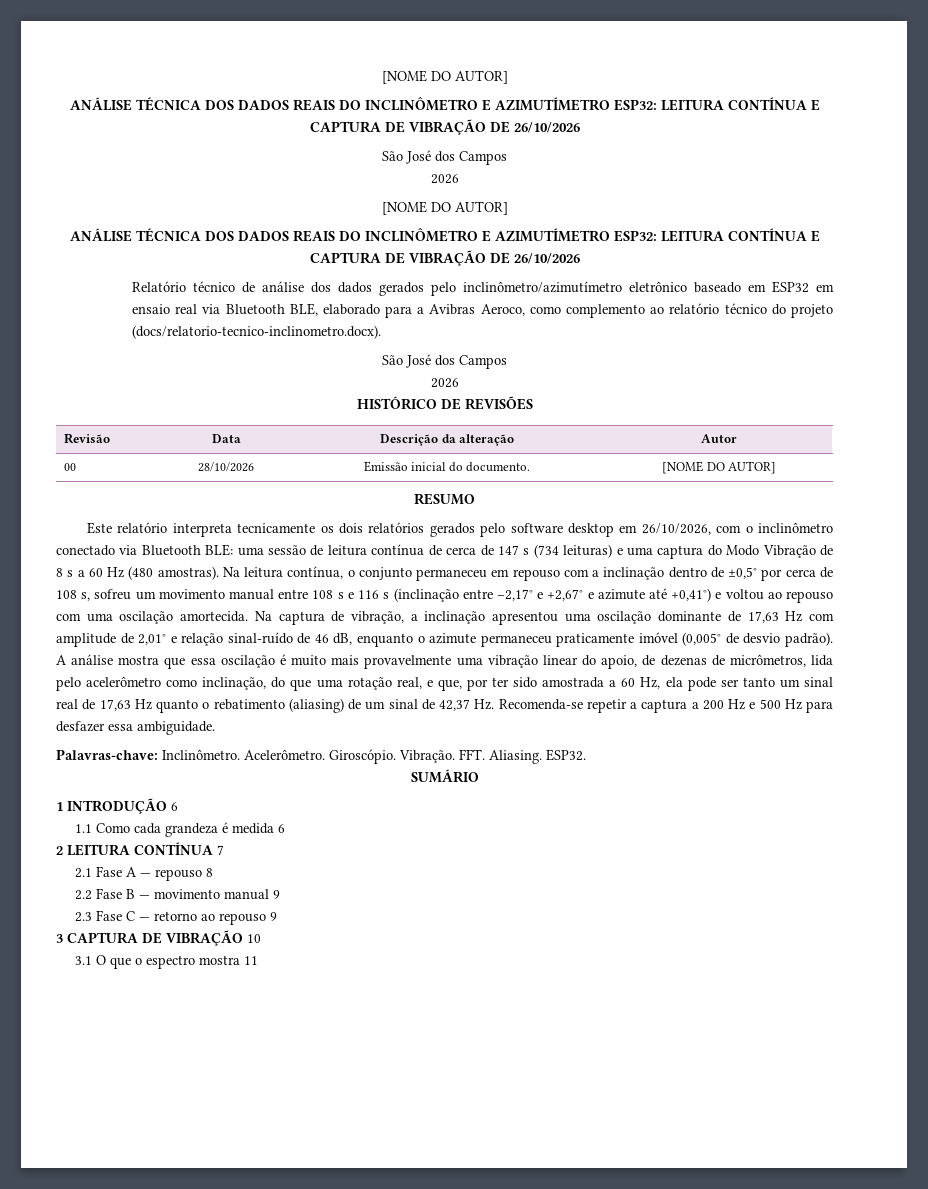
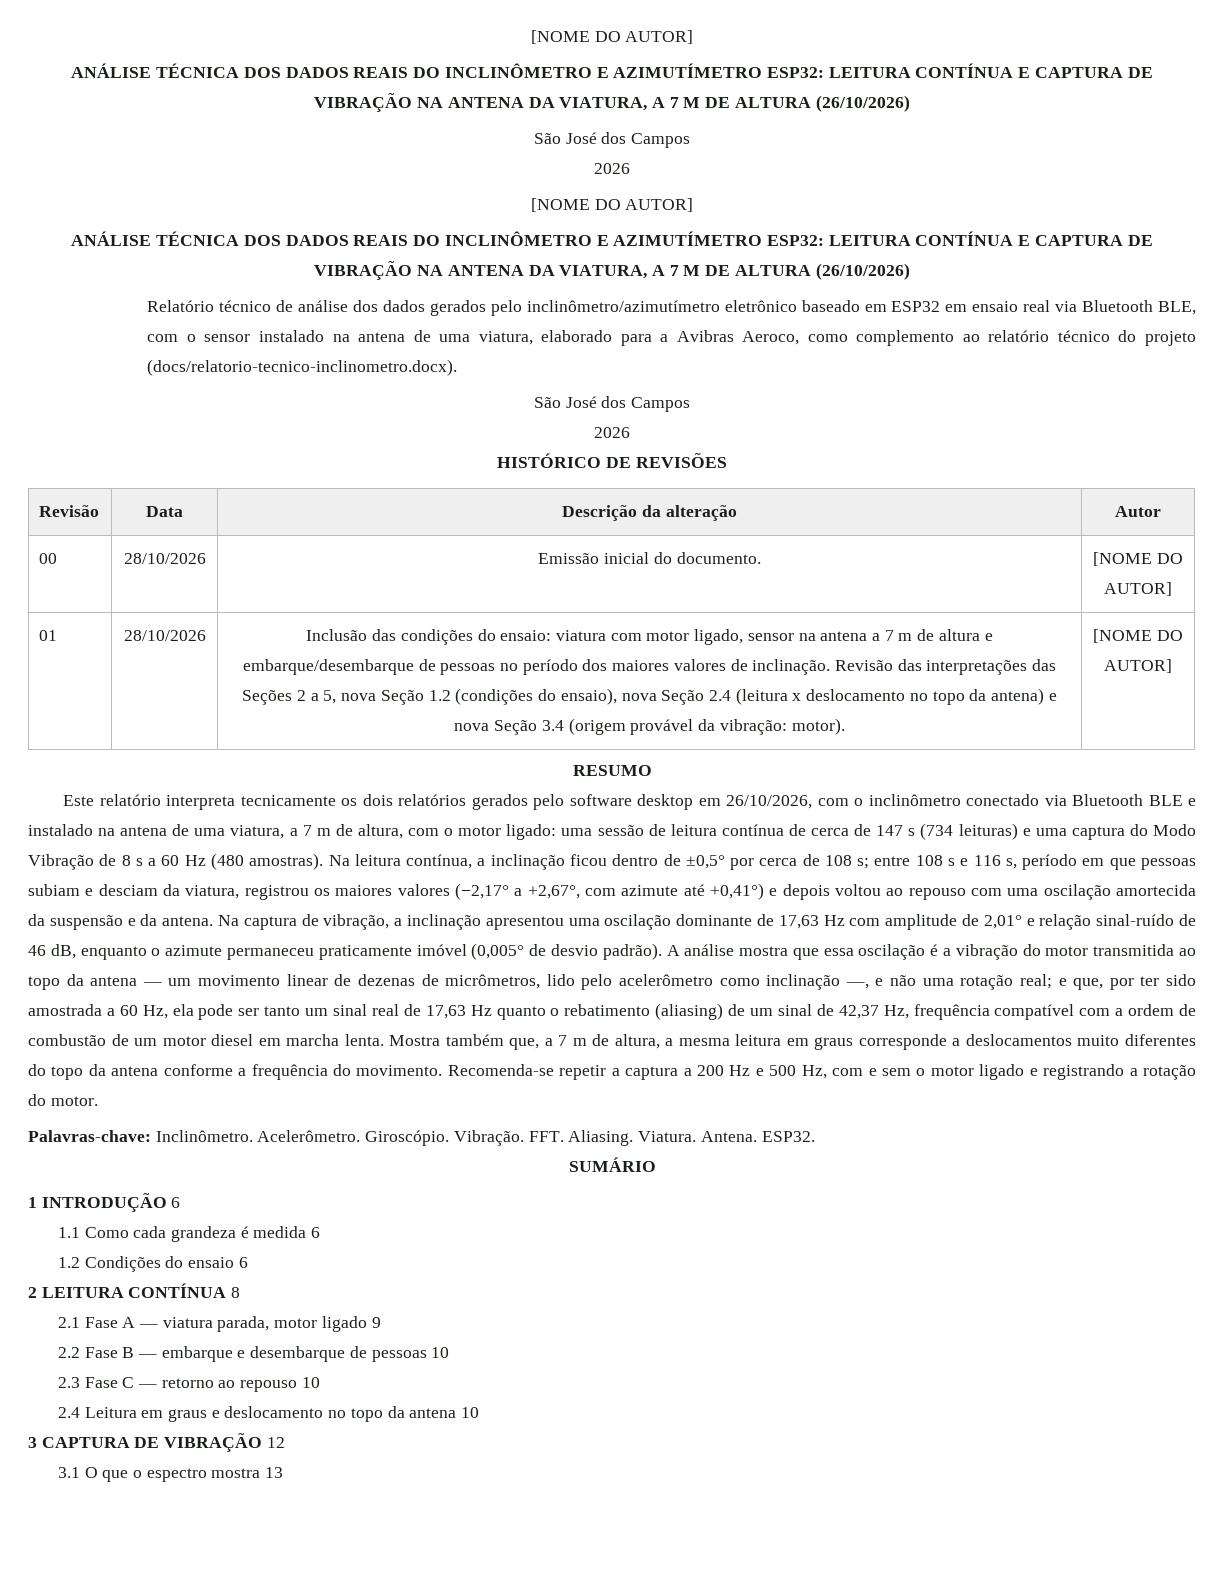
[489,121,580,133] DE 26/10/2026 -> [417,95,910,112] NA ANTENA DA VIATURA, A 7 M DE ALTURA (26/10/2026)
[489,252,580,264] DE 26/10/2026 -> [417,263,910,280] NA ANTENA DA VIATURA, A 7 M DE ALTURA (26/10/2026)
(318, 309) none -> [147,330,533,345] com o sensor instalado na antena de uma viatura,
(777, 467) none -> [39,630,58,641] [123,630,206,641] [306,629,993,645] [242,659,1057,675] [242,688,1057,705] [454,718,845,735] [1093,629,1183,643] [1104,659,1172,673] // 01 | 28/10/2026 | Inclusão das condições do ensaio: viatura com motor ligado, sensor na antena a 7 m de altura e embarque/desembarque de pessoas no período dos maiores valores de inclinação. Revisão das interpretações das Seções 2 a 5, nova Seção 1.2 (condições do ensaio), nova Seção 2.4 (leitura x deslocamento no topo da antena) e nova Seção 3.4 (origem provável da vibração: motor). | [NOME DO AUTOR]
[205,544,234,556] BLE: -> [1148,795,1196,806] [28,824,557,840] BLE e instalado na antena de uma viatura, a 7 m de altura, com o motor ligado:
[347,567,665,581] o conjunto permaneceu em repouso com a inclinação -> [477,854,607,870] a inclinação ficou
[81,589,275,601] s, sofreu um movimento manual -> [857,858,870,869] s;
[383,588,594,602] s (inclinação entre −2,17° e +2,67° e -> [1005,854,1196,870] [28,883,616,900] s, período em que pessoas subiam e desciam da viatura, registrou os maiores valores (−2,17° a +2,67°, com
(722, 595) none -> [782,884,830,900] depois
[180,611,249,622] amortecida. -> [1116,884,1197,896] [28,914,214,930] amortecida da suspensão e da antena.
[291,655,638,669] muito mais provavelmente uma vibração linear do apoio, -> [943,944,1196,960] [28,974,328,990] a vibração do motor transmitida ao topo da antena — um movimento linear
[810,655,833,666] lida -> [546,974,575,986] lido
[202,677,312,691] inclinação, do que -> [766,974,917,990] inclinação —, e não
[396,677,422,689] real, -> [1019,974,1052,989] real;
[474,699,495,710] Hz. -> [883,1004,1196,1020] [28,1034,1196,1050] [28,1064,443,1080] Hz, frequência compatível com a ordem de combustão de um motor diesel em marcha lenta. Mostra também que, a 7 m de altura, a mesma leitura em graus corresponde a deslocamentos muito diferentes do topo da antena conforme a frequência do movimento.
[784,699,833,713] [56,721,215,735] Hz para desfazer essa ambiguidade. -> [801,1064,1196,1080] [28,1094,98,1106] Hz, com e sem o motor ligado e registrando a rotação do motor.
(542, 757) none -> [638,1131,757,1142] Viatura. Antena.
(285, 828) none -> [57,1256,248,1272] // 1.2 Condições do ensaio 6
[217,845,224,855] 7 -> [231,1287,241,1298] 8
[154,868,213,881] repouso 8 -> [162,1316,381,1332] viatura parada, motor ligado 9
[153,889,280,900] movimento manual 9 -> [161,1346,450,1362] embarque e desembarque de pessoas 10
[269,912,277,921] 9 -> [301,1377,320,1388] [57,1406,480,1422] 10 // 2.4 Leitura em graus e deslocamento no topo da antena 10
[247,934,261,943] 10 -> [266,1437,285,1448] 12
[243,956,258,965] 11 -> [265,1467,284,1478] 13

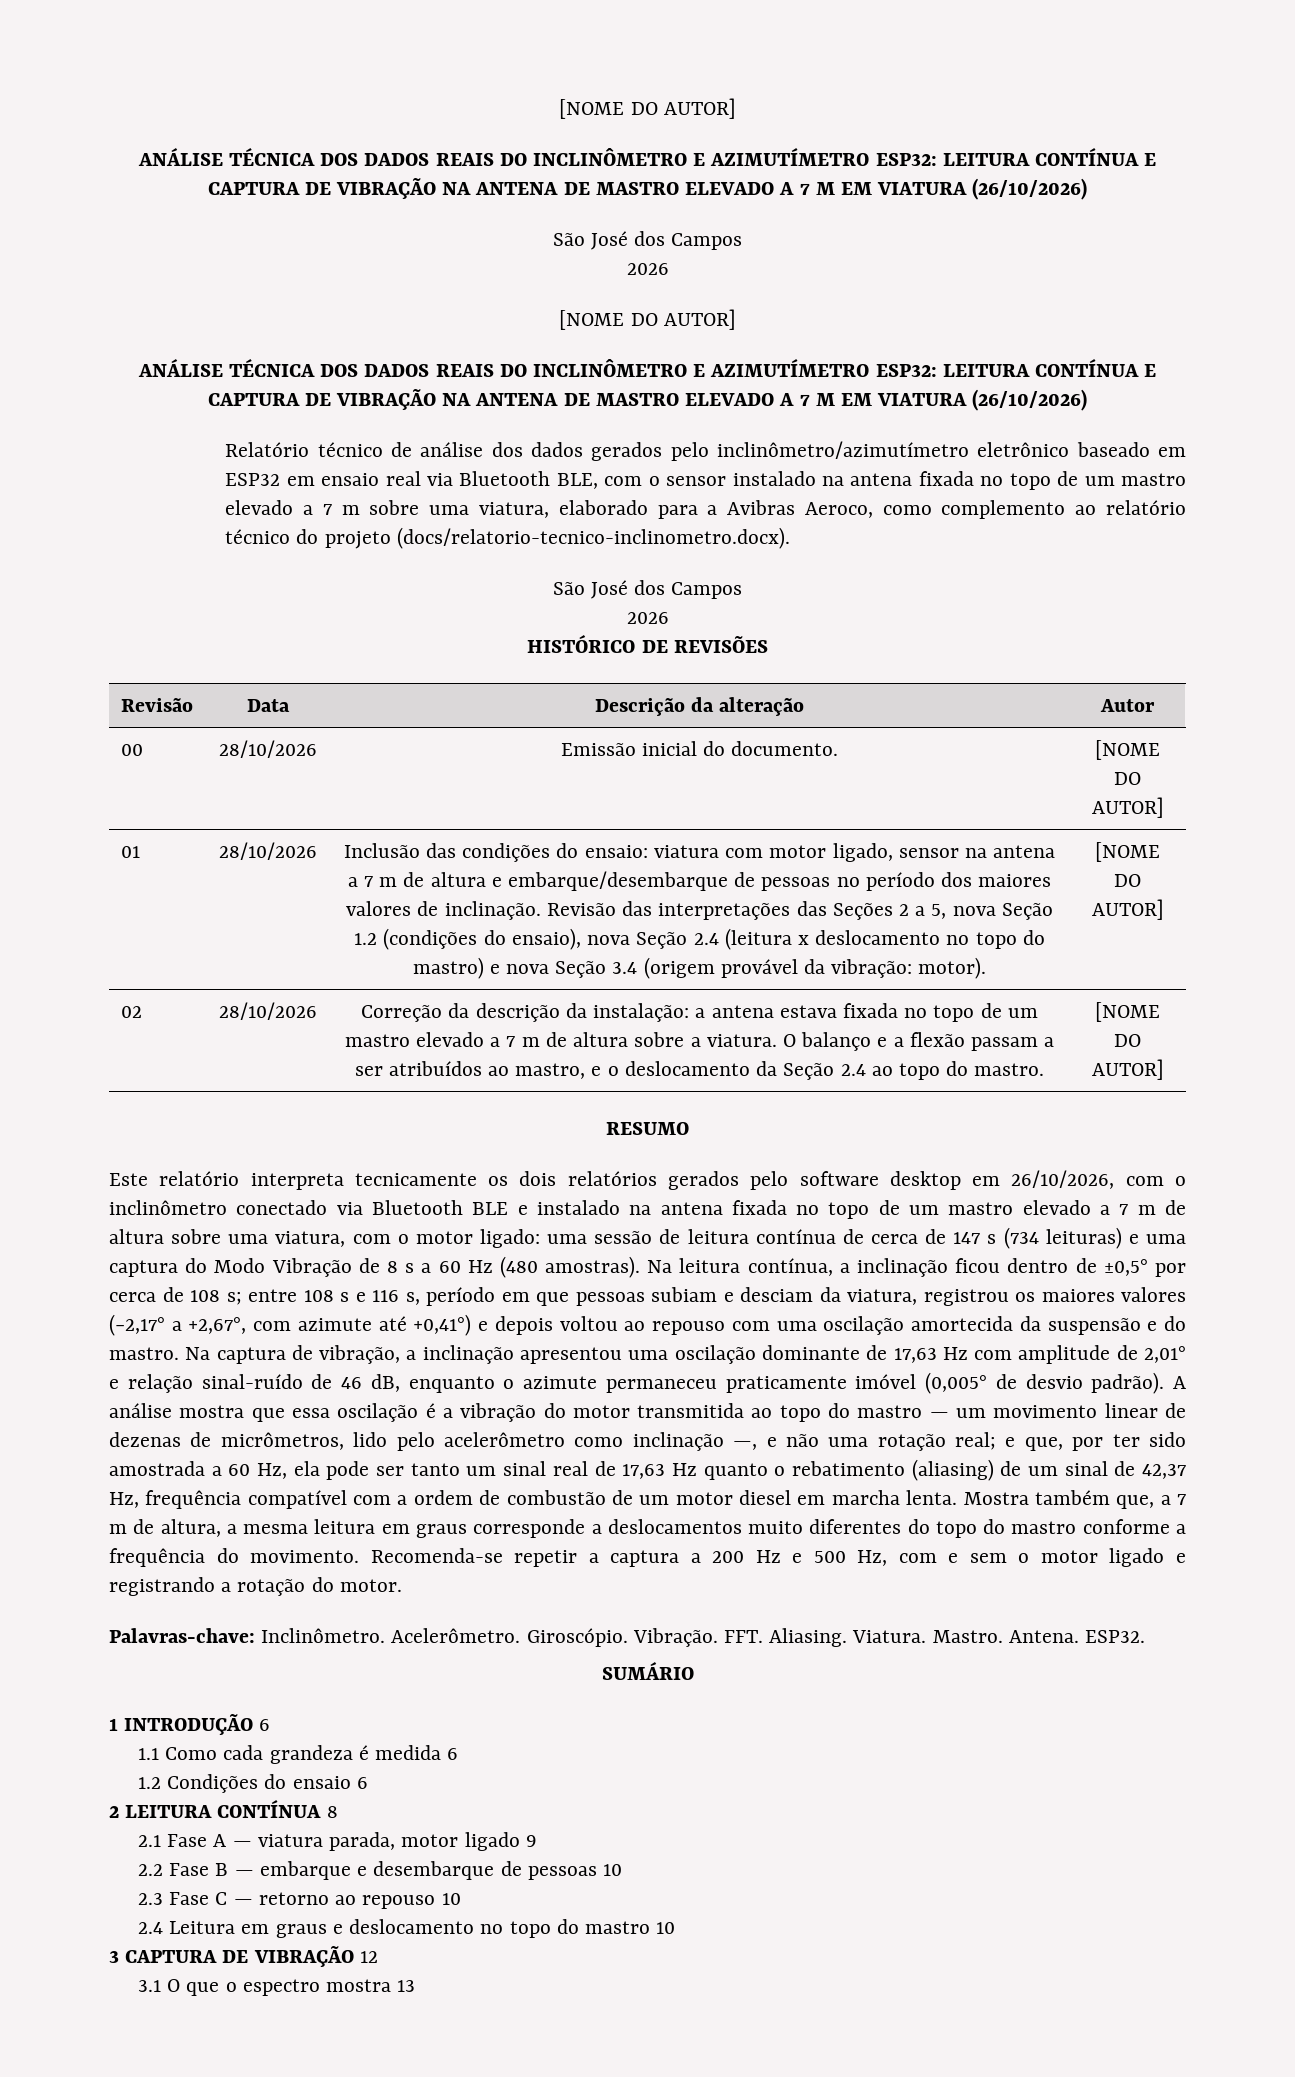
[528,97,811,111] DA VIATURA, A 7 M DE ALTURA -> [563,182,968,195] DE MASTRO ELEVADO A 7 M EM VIATURA
[528,265,811,279] DA VIATURA, A 7 M DE ALTURA -> [563,393,968,406] DE MASTRO ELEVADO A 7 M EM VIATURA
[413,330,431,342] de -> [918,471,1186,490] [225,500,420,515] fixada no topo de um mastro elevado a 7 m sobre
[969,688,1045,705] da antena) -> [1022,930,1045,945] [412,957,484,979] do mastro)
(1172, 666) none -> [121,1006,143,1018] [219,1002,317,1020] [361,1003,1038,1022] [344,1032,1055,1051] [354,1061,1045,1080] [1095,1002,1160,1022] [1114,1034,1141,1047] [1091,1059,1164,1080] // 02 | 28/10/2026 | Correção da descrição da instalação: a antena estava fixada no topo de um mastro elevado a 7 m de altura sobre a viatura. O balanço e a flexão passam a ser atribuídos ao mastro, e o deslocamento da Seção 2.4 ao topo do mastro. | [NOME DO AUTOR]
[172,824,403,839] de uma viatura, a 7 m de altura, -> [731,1200,1186,1219] [109,1229,346,1247] fixada no topo de um mastro elevado a 7 m de altura sobre uma viatura,
[140,914,214,926] da antena. -> [1163,1316,1186,1331] [109,1347,179,1360] do mastro.
[66,974,138,986] da antena -> [828,1403,923,1418] do mastro
[88,1064,159,1076] da antena -> [983,1519,1077,1534] do mastro
(697, 1136) none -> [932,1630,1003,1643] Mastro.
[387,1406,457,1418] da antena -> [556,1919,650,1934] do mastro

